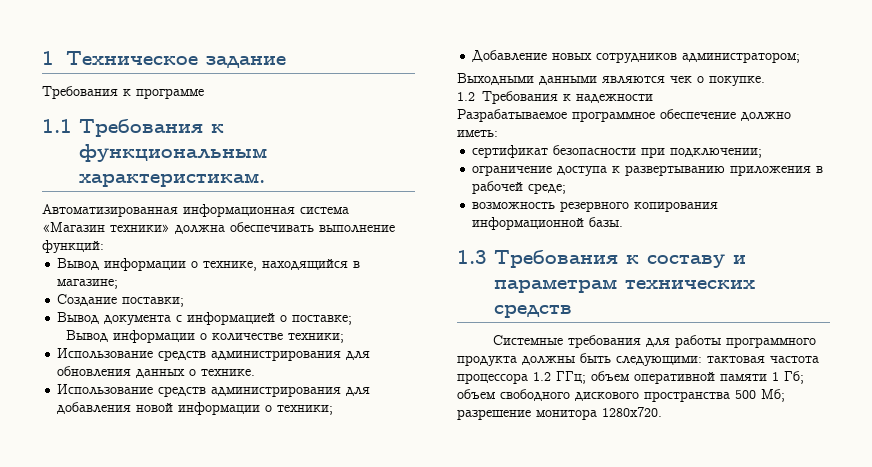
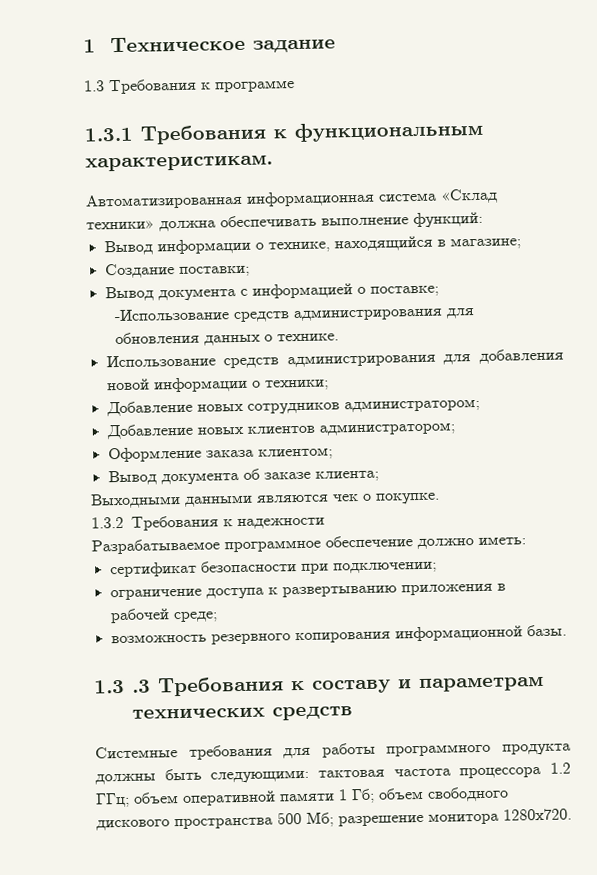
(287, 62) none -> [83,80,105,92] 1.3
[42,119,72,133] 1.1 -> [84,127,134,142] 1.3.1
[42,222,105,232] «Магазин -> [440,188,498,204] «Склад
[66,330,345,343] [57,348,154,359] Вывод информации о количестве техники; // Использование -> [114,308,231,322] -Использование
(801, 57) none -> [105,422,455,440] [107,446,333,463] [107,468,379,486] // Добавление новых клиентов администратором; // Оформление заказа клиентом; // Вывод документа об заказе клиента;
[457,92,475,101] 1.2 -> [91,516,124,529] 1.3.2
(487, 257) none -> [132,679,151,693] .3

